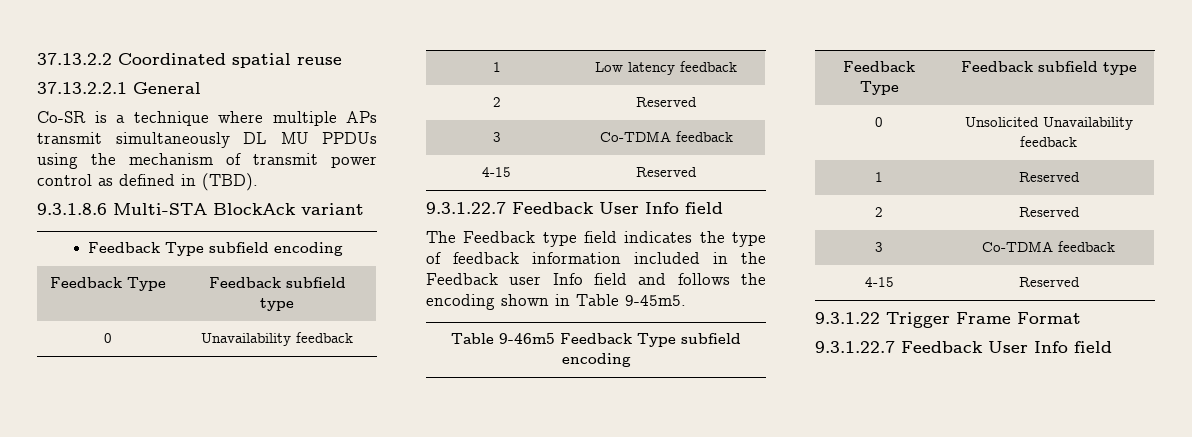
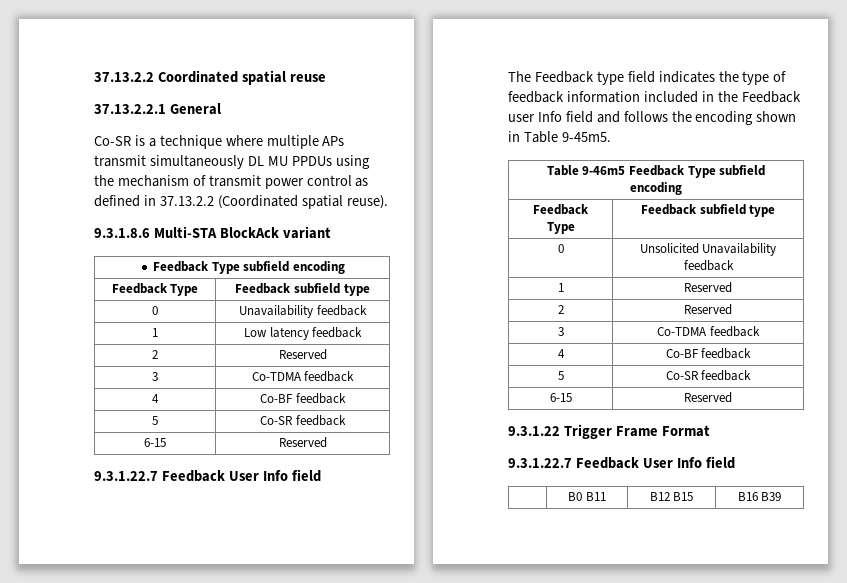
[202,173,258,191] (TBD). -> [159,195,388,209] 37.13.2.2 (Coordinated spatial reuse).
[482,167,511,177] 4-15 -> [152,394,159,403] [260,393,346,404] [152,416,158,425] [260,415,346,426] [144,438,166,447] 4 | Co-BF feedback // 5 | Co-SR feedback // 6-15
[864,277,894,287] 4-15 -> [557,349,565,358] [665,348,752,359] [557,371,564,380] [665,370,752,381] [549,393,572,402] 4 | Co-BF feedback // 5 | Co-SR feedback // 6-15
(1112, 347) none -> [568,492,606,501] [649,492,694,501] [737,492,782,501] // | B0 B11 | B12 B15 | B16 B39

